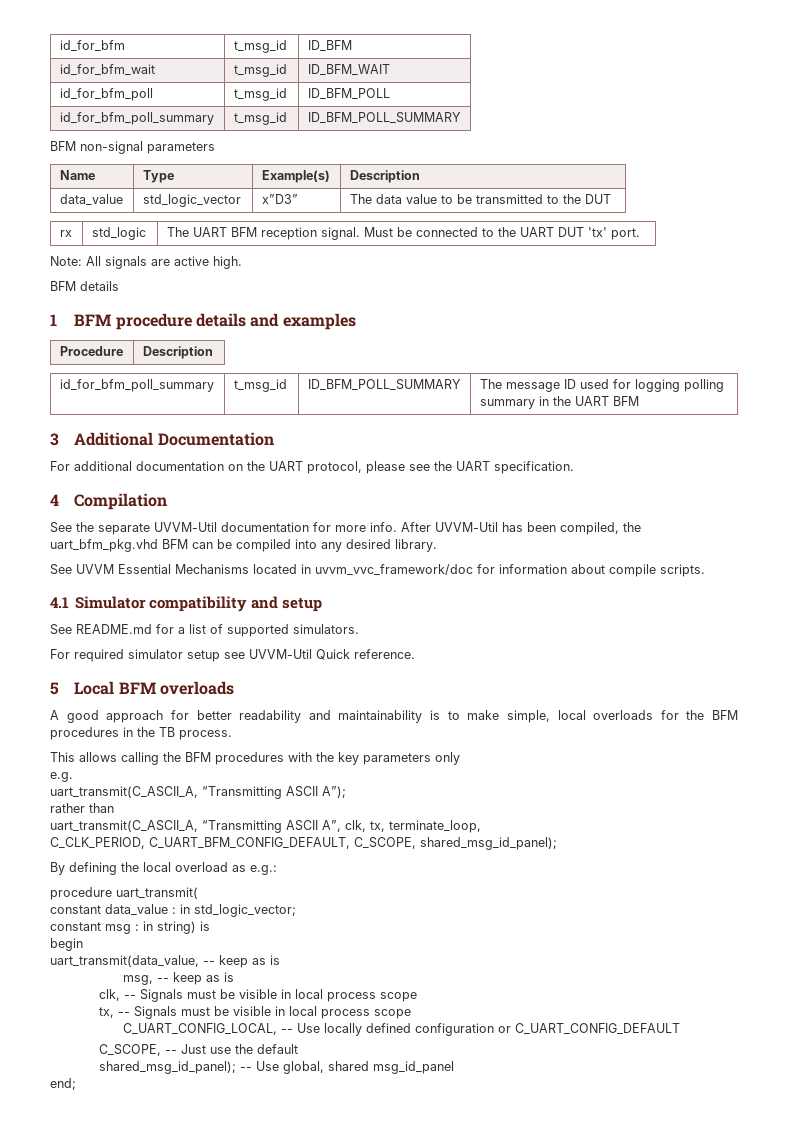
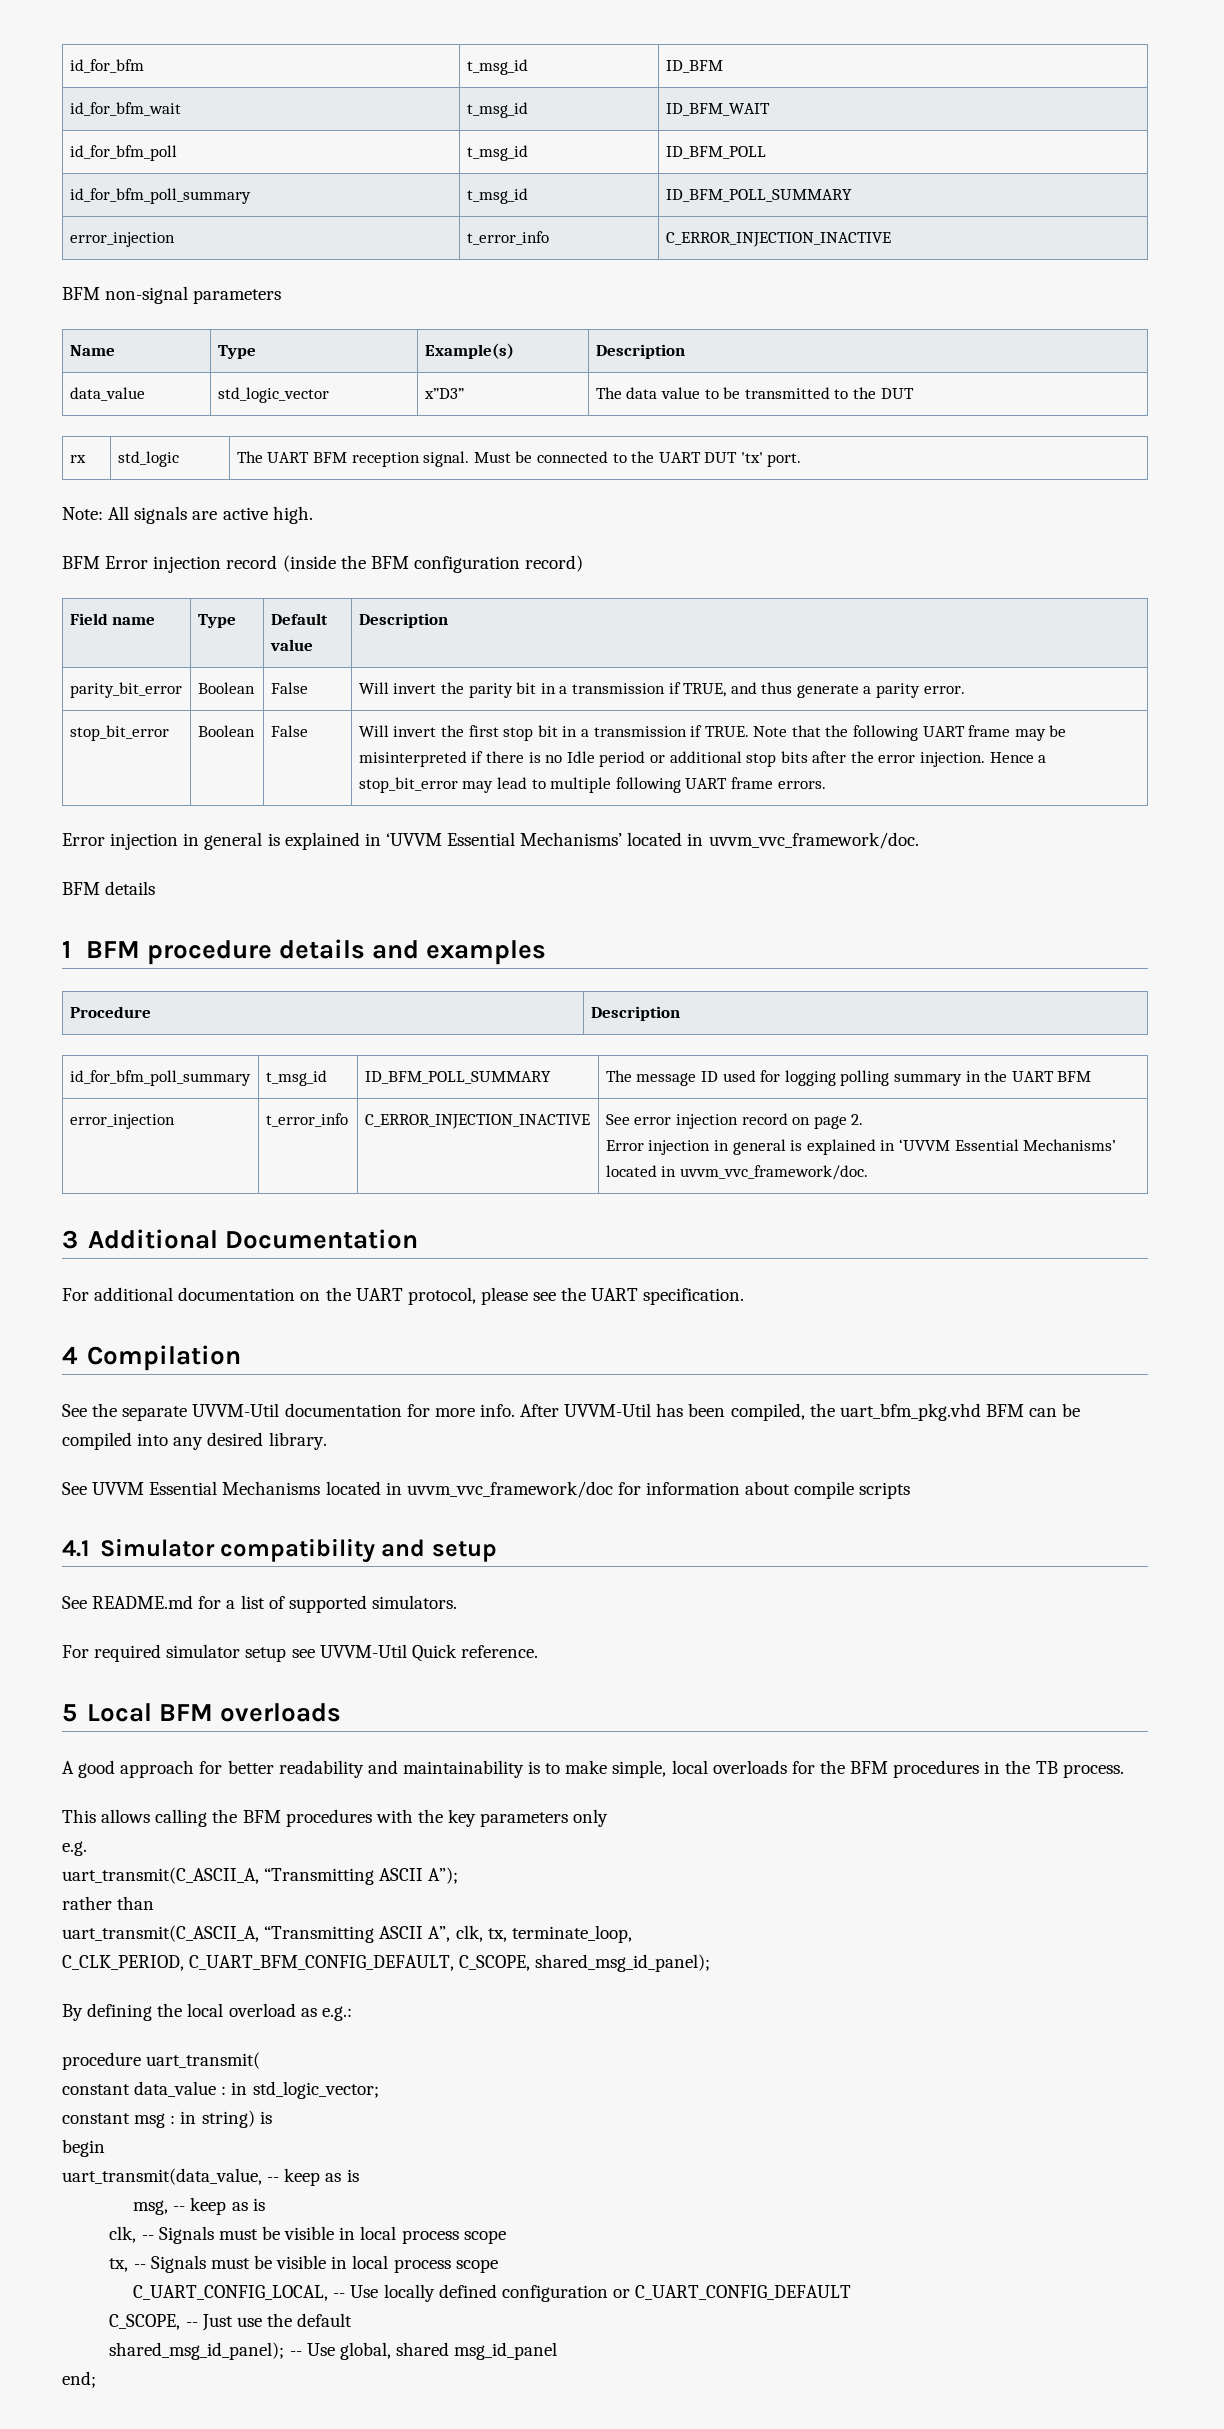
(461, 118) none -> [69,232,175,247] [466,231,549,245] [665,232,891,247] // error_injection | t_error_info | C_ERROR_INJECTION_INACTIVE
(242, 262) none -> [62,555,584,573] [69,613,156,625] [197,614,236,628] [270,613,328,625] [269,639,313,651] [358,613,448,628] [69,682,182,698] [197,682,255,694] [270,682,308,694] [358,682,965,698] [69,725,169,741] [197,725,255,737] [270,725,308,737] [358,725,1067,741] [358,751,1047,767] [358,777,826,793] [62,832,919,850] // BFM Error injection record (inside the BFM configuration record) // Field name | Type | Default value | Description // parity_bit_error | Boolean | False | Will invert the parity bit in a transmission if TRUE, and thus generate a parity error. // stop_bit_error | Boolean | False | Will invert the first stop bit in a transmission if TRUE. Note that the following UART frame may be misinterpreted if there is no Idle period or additional stop bits after the error injection. Hence a stop_bit_error may lead to multiple following UART frame errors. // Error injection in general is explained in ‘UVVM Essential Mechanisms’ located in uvvm_vvc_framework/doc.
(639, 401) none -> [69,1114,175,1129] [265,1113,348,1127] [364,1114,590,1129] [605,1113,864,1129] [605,1139,1117,1155] [605,1165,868,1180] // error_injection | t_error_info | C_ERROR_INJECTION_INACTIVE | See error injection record on page 2. // Error injection in general is explained in ‘UVVM Essential Mechanisms’ located in uvvm_vvc_framework/doc.
[660,564,705,577] scripts. -> [859,1482,911,1499] scripts

